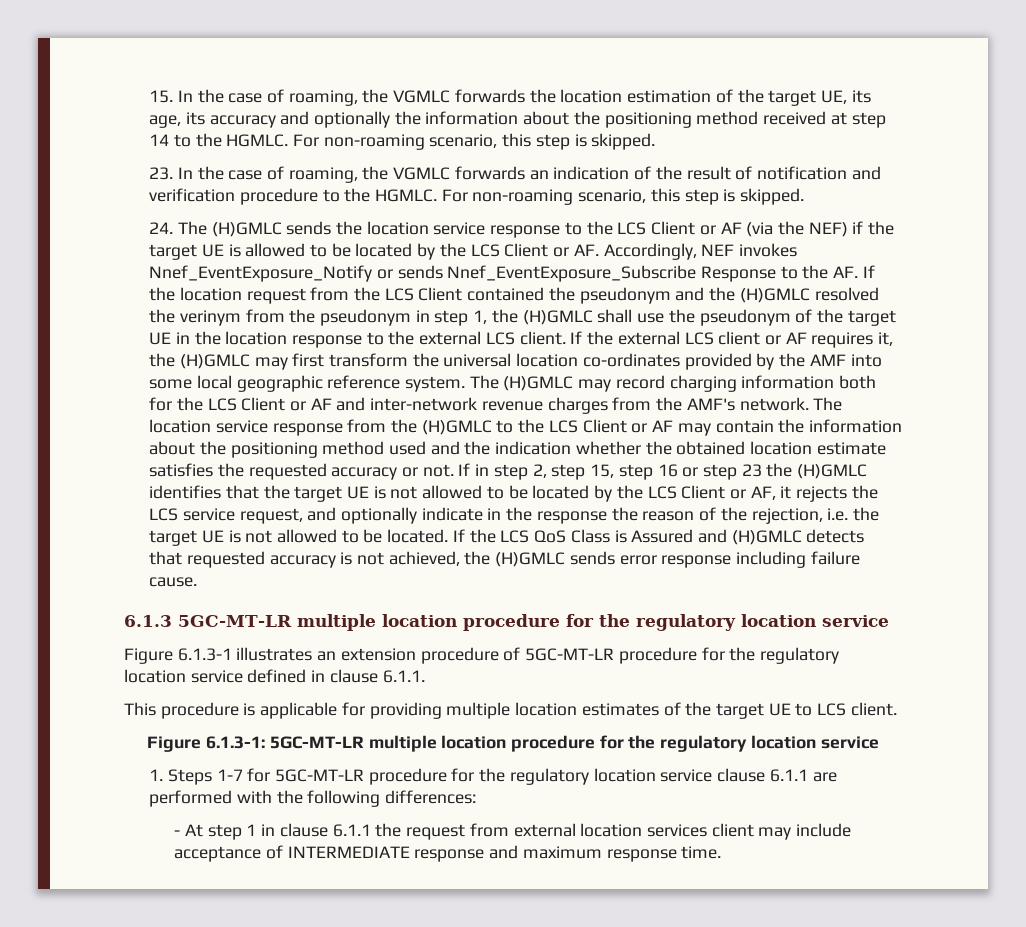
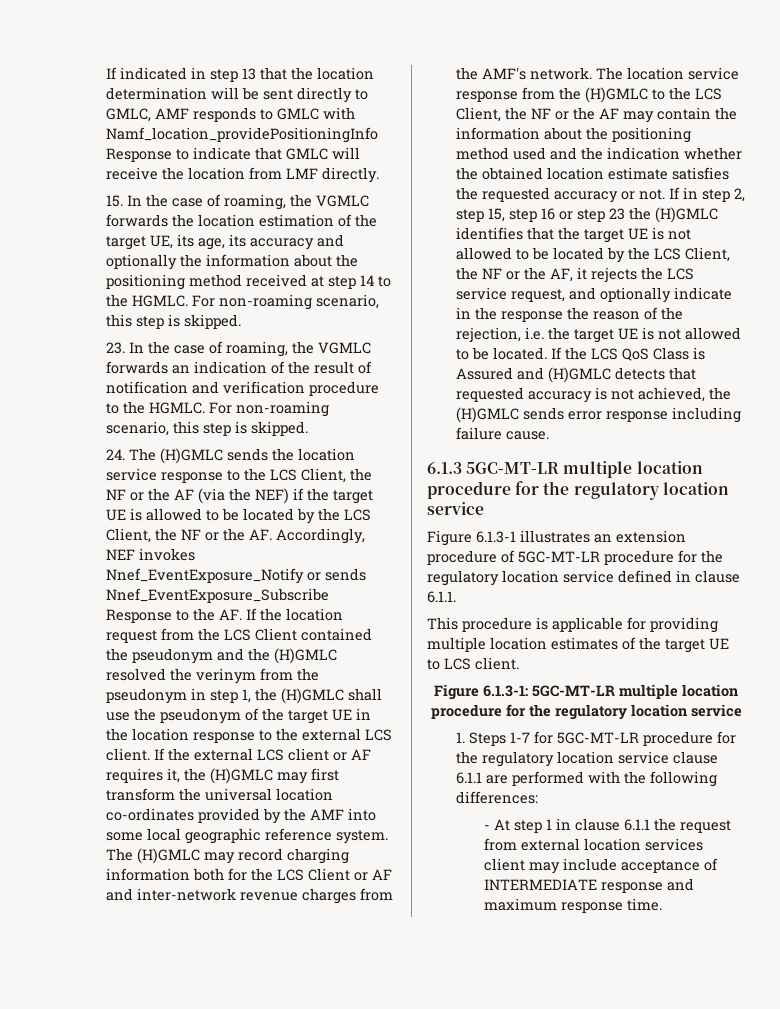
(149, 96) none -> [105,67,374,82] [105,87,368,103] [105,107,355,122] [105,127,378,143] [105,147,360,162] [105,167,379,183] If indicated in step 13 that the location determination will be sent directly to GMLC, AMF responds to GMLC with Namf_location_providePositioningInfo Response to indicate that GMLC will receive the location from LMF directly. //
[651,221,716,235] Client or -> [300,468,372,483] [105,488,170,501] Client, the NF or the
[504,243,570,257] Client or -> [105,528,245,543] Client, the NF or the
[582,419,648,433] Client or -> [455,107,595,122] Client, the NF or the
[681,485,746,499] Client or -> [684,247,730,262] [455,267,546,280] Client, the NF or the

